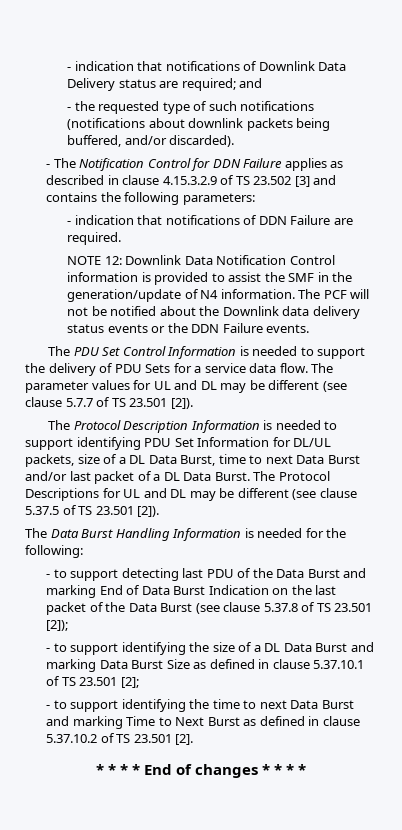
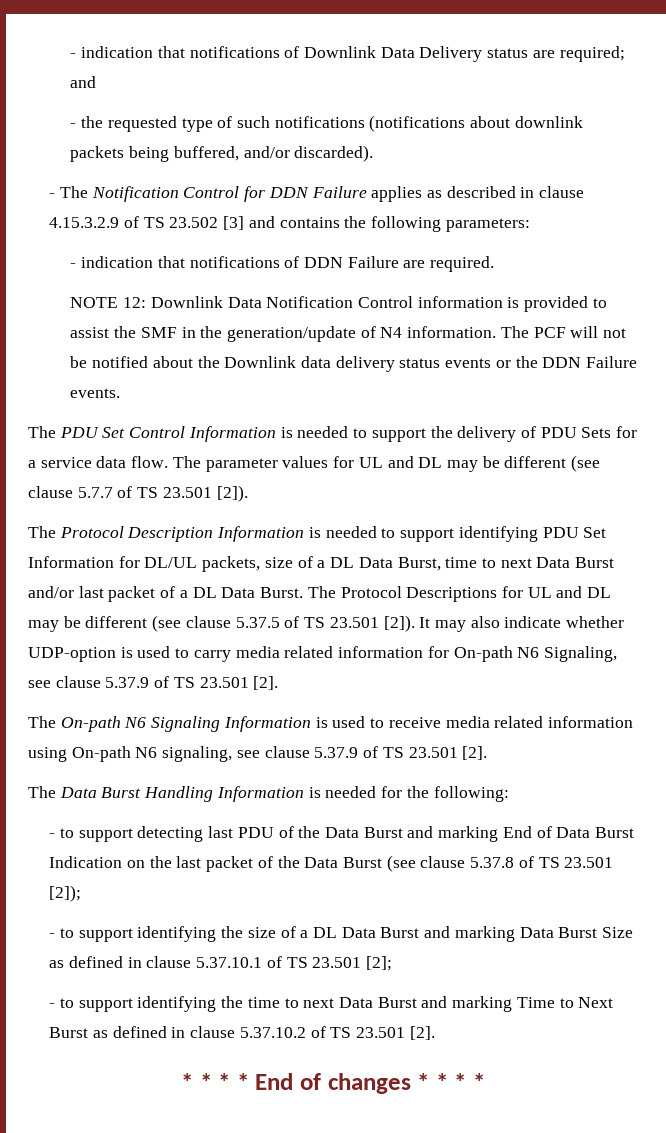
(160, 511) none -> [419,616,625,632] [28,646,617,662] [28,676,279,690] [28,716,633,732] [28,746,488,762] It may also indicate whether UDP-option is used to carry media related information for On-path N6 Signaling, see clause 5.37.9 of TS 23.501 [2]. // The On-path N6 Signaling Information is used to receive media related information using On-path N6 signaling, see clause 5.37.9 of TS 23.501 [2].

